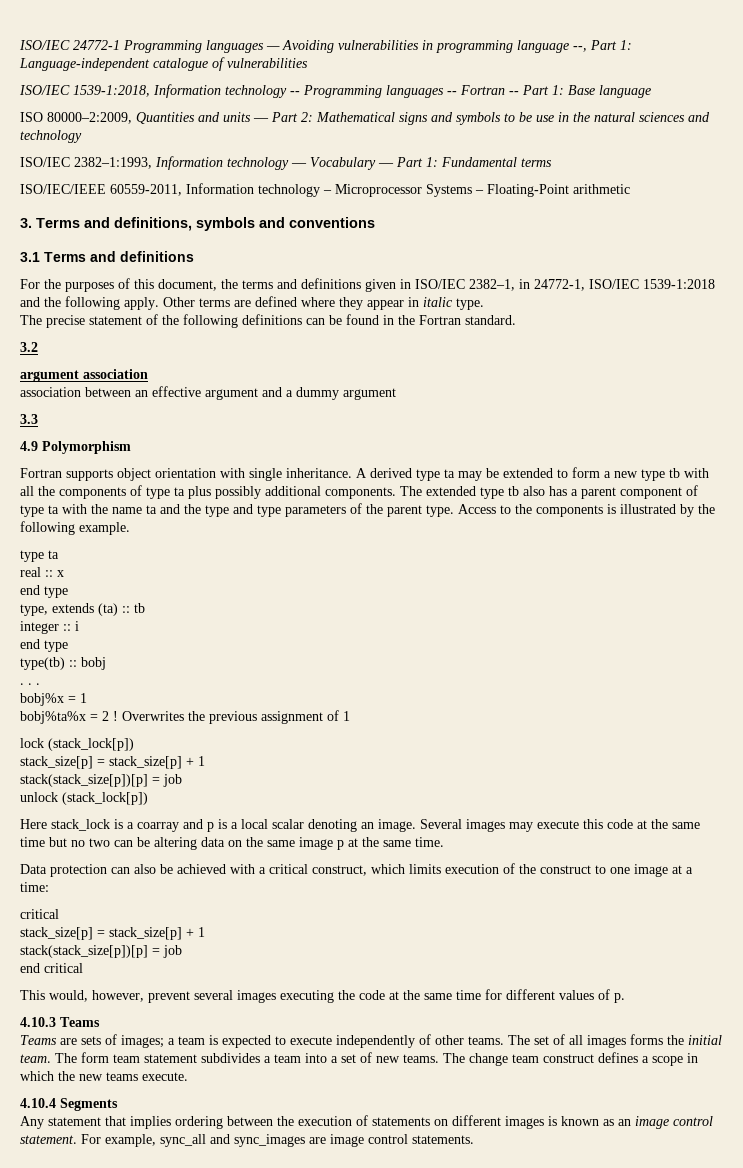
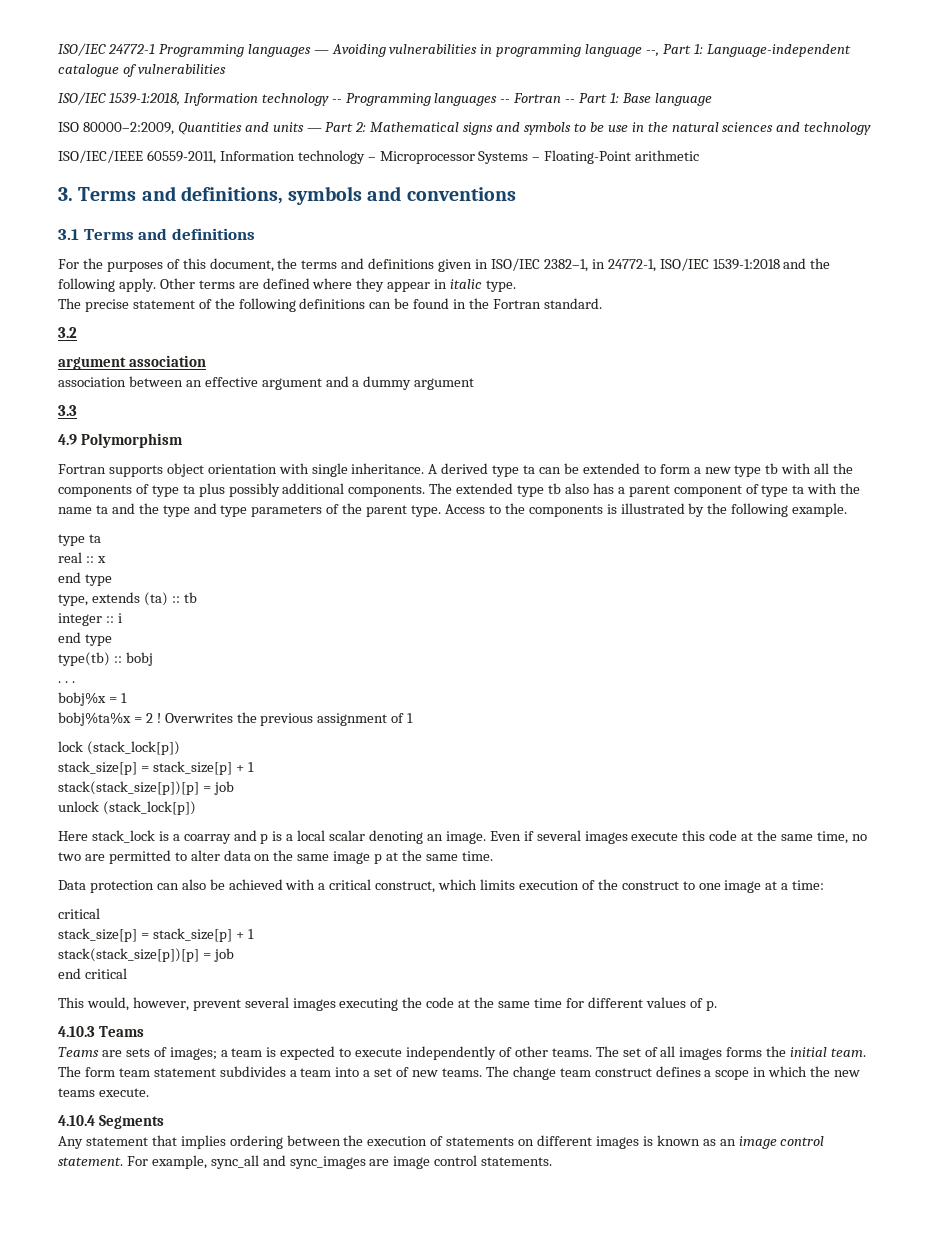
[20,156,552,170] // ISO/IEC 2382–1:1993, Information technology — Vocabulary — Part 1: Fundamental terms -> (872, 128) none
[458,471,482,481] may -> [539,467,562,474] can
[420,819,533,832] Several images may -> [489,830,628,844] Even if several images
[20,837,197,850] time but no two can be altering -> [816,831,867,844] [58,850,220,864] time, no two are permitted to alter

